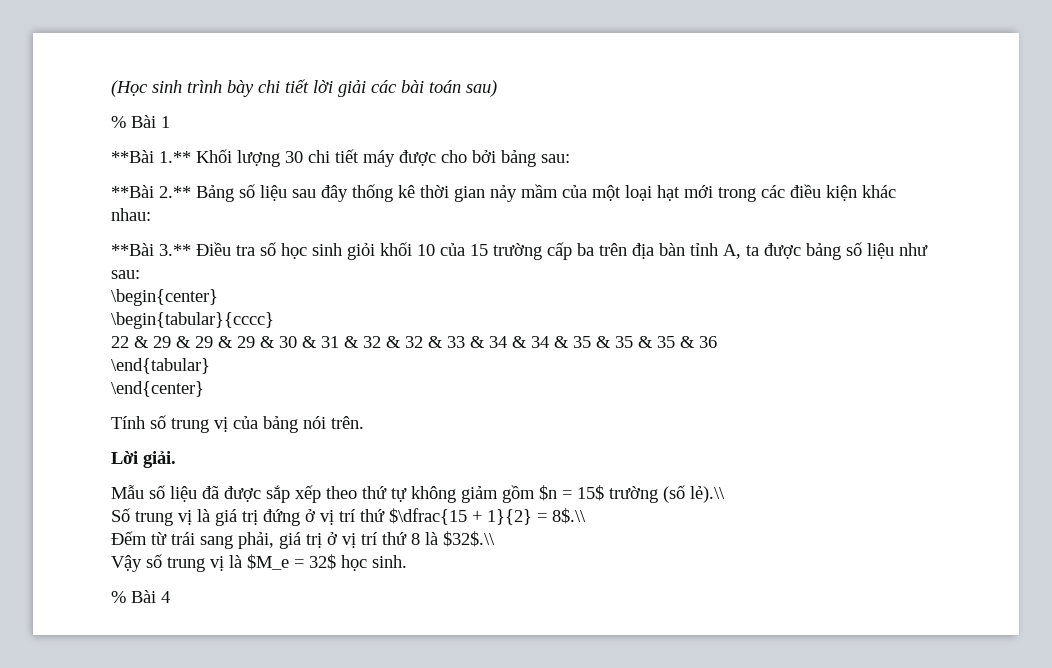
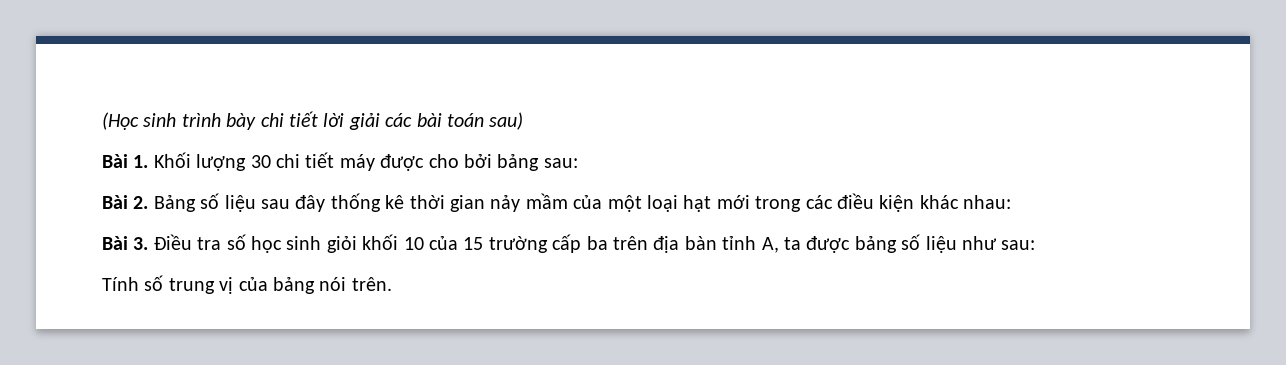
[111,115,170,128] [111,150,191,163] % Bài 1 // **Bài 1.** -> [102,154,149,168] Bài 1.
[111,185,191,198] **Bài 2.** -> [102,195,149,209] Bài 2.
[111,243,191,256] **Bài 3.** -> [102,236,149,250] Bài 3.
[111,289,218,306] [111,312,274,329] [111,336,717,348] [111,358,210,374] [111,381,204,397] // \begin{center} // \begin{tabular}{cccc} // 22 & 29 & 29 & 29 & 30 & 31 & 32 & 32 & 33 & 34 & 34 & 35 & 35 & 35 & 36 // \end{tabular} // \end{center} -> (1036, 245) none
[111,451,176,468] [111,485,725,503] [111,508,586,526] [111,531,495,549] [111,554,407,572] [111,590,170,603] // Lời giải. // Mẫu số liệu đã được sắp xếp theo thứ tự không giảm gồm $n = 15$ trường (số lẻ).\\ // Số trung vị là giá trị đứng ở vị trí thứ $\dfrac{15 + 1}{2} = 8$.\\ // Đếm từ trái sang phải, giá trị ở vị trí thứ 8 là $32$.\\ // Vậy số trung vị là $M_e = 32$ học sinh. // % Bài 4 -> (392, 284) none

